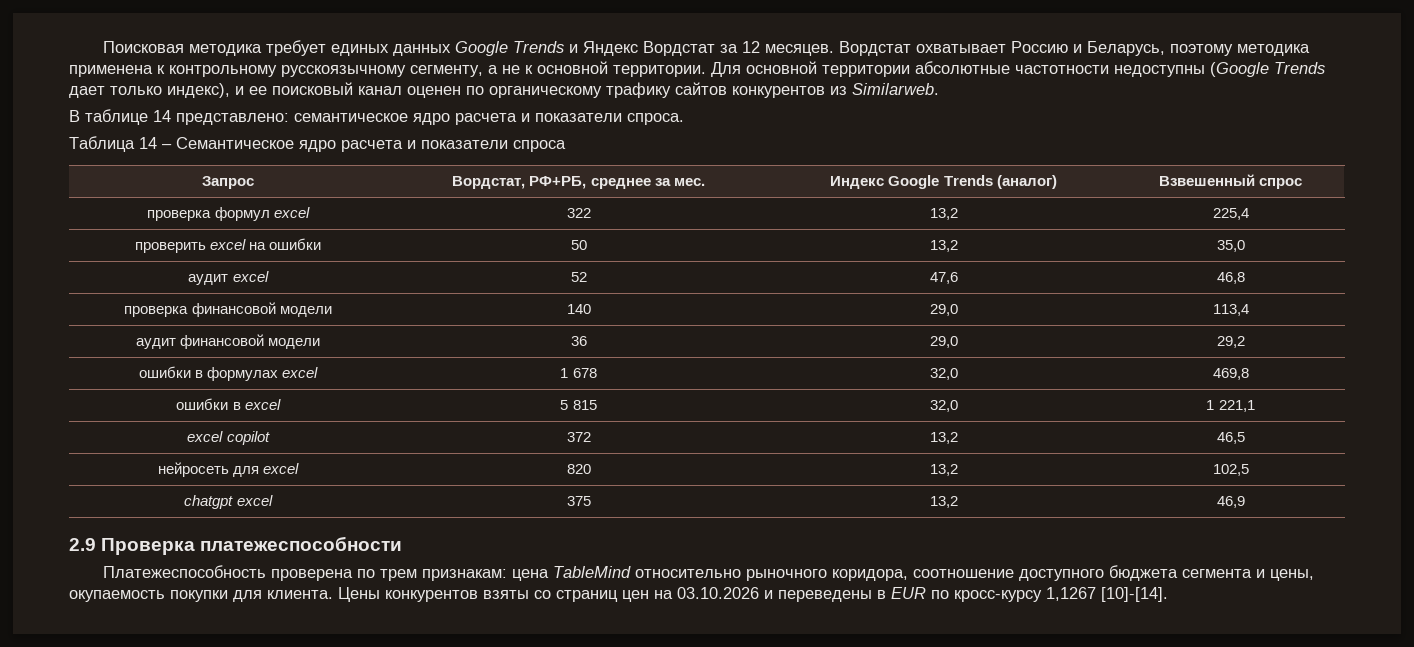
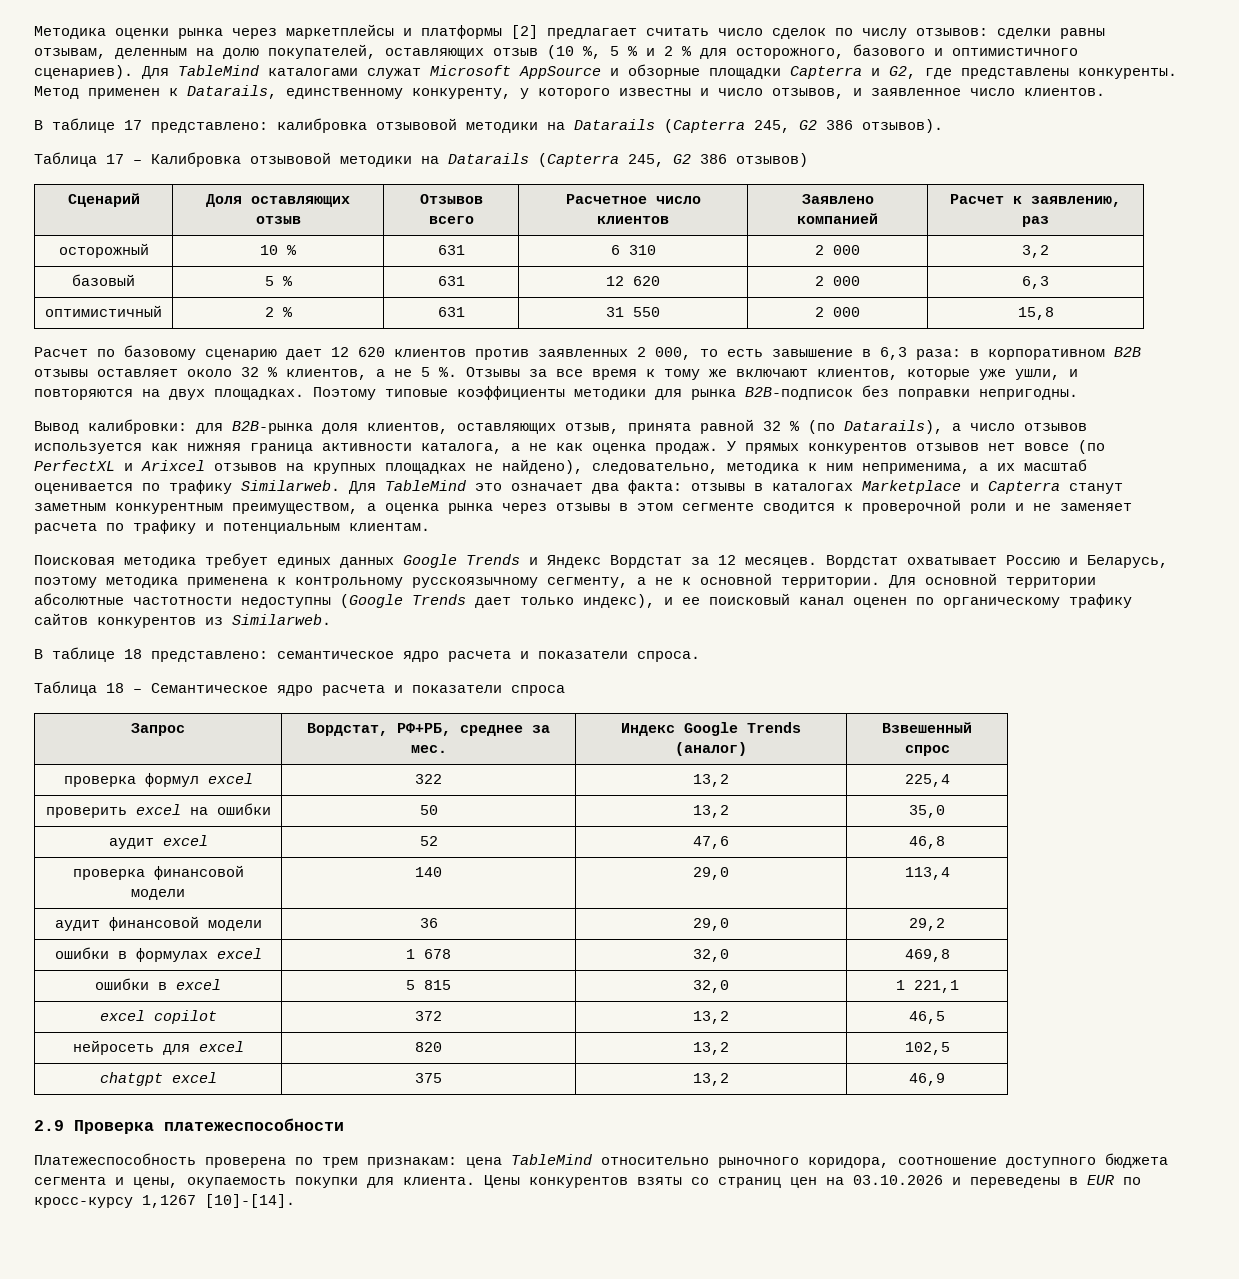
(103, 47) none -> [34,24,1105,39] [34,44,1078,59] [34,64,1177,79] [34,85,1105,99] [34,118,943,133] [34,152,808,167] [67,193,140,207] [206,194,350,207] [255,216,301,224] [419,194,483,204] [428,216,474,224] [565,194,701,204] [597,216,669,224] [801,194,874,204] [797,213,878,224] [950,194,1121,207] [1022,216,1049,227] [58,243,149,258] [260,245,297,255] [437,245,465,255] [610,245,656,255] [815,245,860,255] [1022,245,1049,258] [72,274,135,286] [264,276,293,286] [437,276,465,286] [606,276,660,286] [815,276,860,286] [1022,276,1049,289] [45,305,162,317] [264,307,293,317] [437,307,465,317] [606,307,660,317] [815,307,860,317] [1017,307,1054,320] [34,345,1141,360] [34,367,1078,380] [34,385,1078,400] [34,419,1087,434] [34,440,1105,454] [34,459,1087,474] [34,480,1123,494] [34,499,1132,514] [34,520,430,534] Методика оценки рынка через маркетплейсы и платформы [2] предлагает считать число сделок по числу отзывов: сделки равны отзывам, деленным на долю покупателей, оставляющих отзыв (10 %, 5 % и 2 % для осторожного, базового и оптимистичного сценариев). Для TableMind каталогами служат Microsoft AppSource и обзорные площадки Capterra и G2, где представлены конкуренты. Метод применен к Datarails, единственному конкуренту, у которого известны и число отзывов, и заявленное число клиентов. // В таблице 17 представлено: калибровка отзывовой методики на Datarails (Capterra 245, G2 386 отзывов). // Таблица 17 – Калибровка отзывовой методики на Datarails (Capterra 245, G2 386 отзывов) // Сценарий | Доля оставляющих отзыв | Отзывов всего | Расчетное число клиентов | Заявлено компанией | Расчет к заявлению, раз // осторожный | 10 % | 631 | 6 310 | 2 000 | 3,2 // базовый | 5 % | 631 | 12 620 | 2 000 | 6,3 // оптимистичный | 2 % | 631 | 31 550 | 2 000 | 15,8 // Расчет по базовому сценарию дает 12 620 клиентов против заявленных 2 000, то есть завышение в 6,3 раза: в корпоративном B2B отзывы оставляет около 32 % клиентов, а не 5 %. Отзывы за все время к тому же включают клиентов, которые уже ушли, и повторяются на двух площадках. Поэтому типовые коэффициенты методики для рынка B2B-подписок без поправки непригодны. // Вывод калибровки: для B2B-рынка доля клиентов, оставляющих отзыв, принята равной 32 % (по Datarails), а число отзывов используется как нижняя граница активности каталога, а не как оценка продаж. У прямых конкурентов отзывов нет вовсе (по PerfectXL и Arixcel отзывов на крупных площадках не найдено), следовательно, методика к ним неприменима, а их масштаб оценивается по трафику Similarweb. Для TableMind это означает два факта: отзывы в каталогах Marketplace и Capterra станут заметным конкурентным преимуществом, а оценка рынка через отзывы в этом сегменте сводится к проверочной роли и не заменяет расчета по трафику и потенциальным клиентам. //
[153,110,171,122] 14 -> [124,649,142,659] 18
[139,137,157,149] 14 -> [106,683,124,693] 18

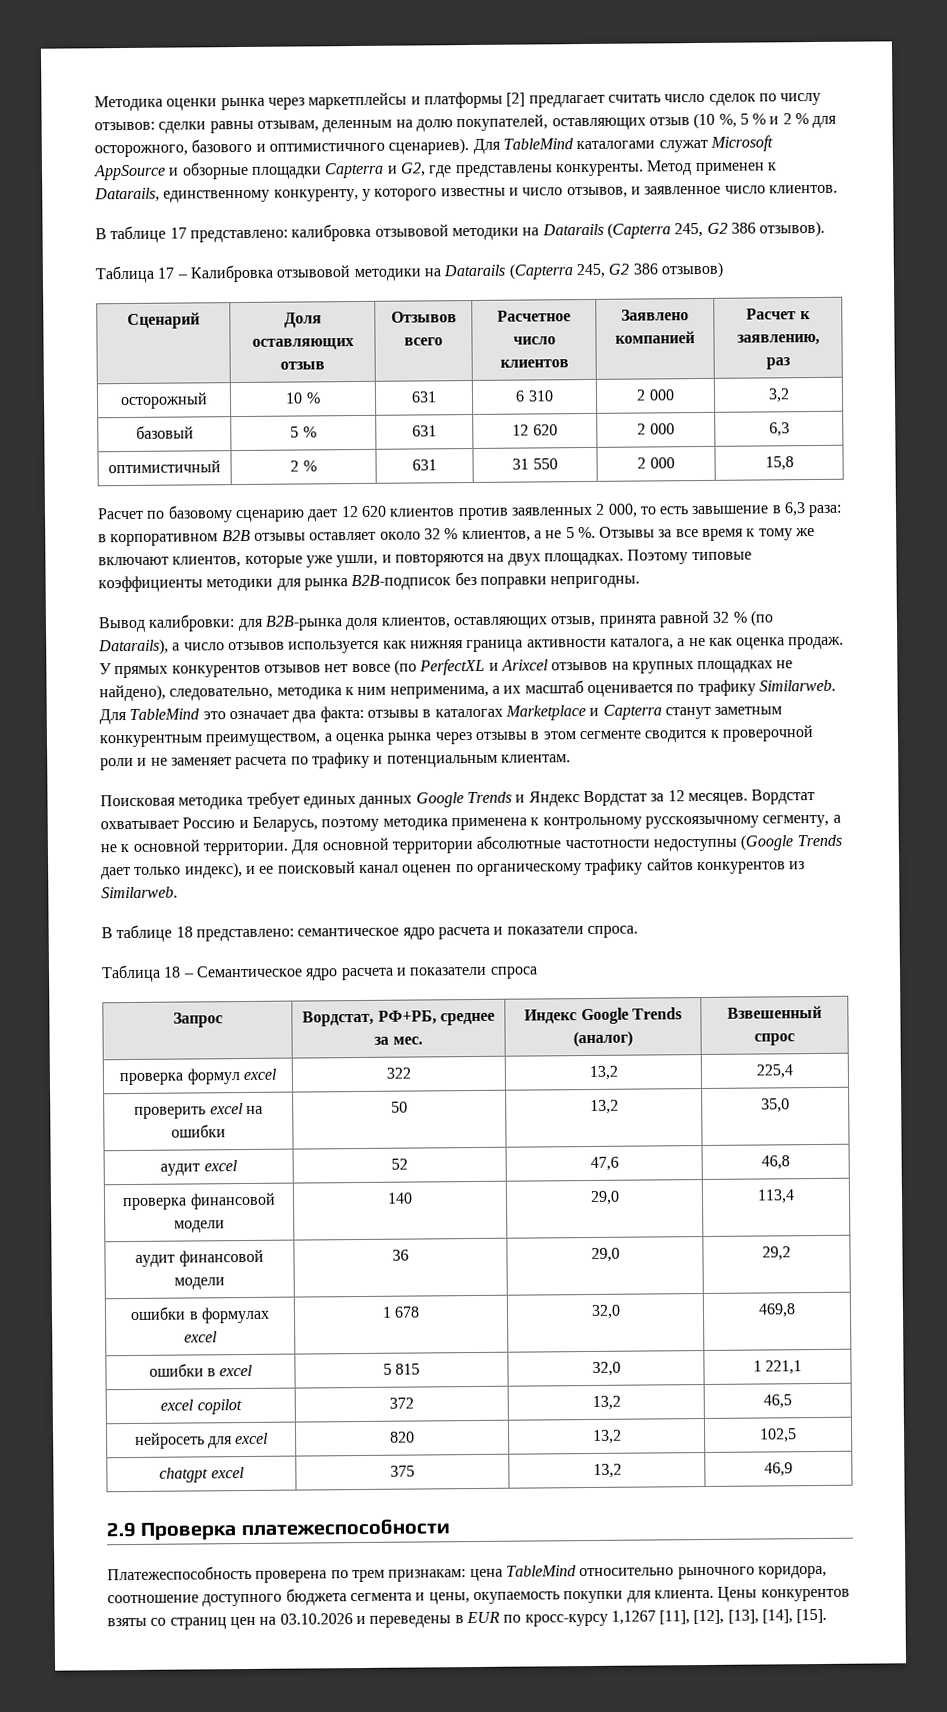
[205,1194,295,1208] [10]-[14]. -> [659,1608,828,1625] [11], [12], [13], [14], [15].

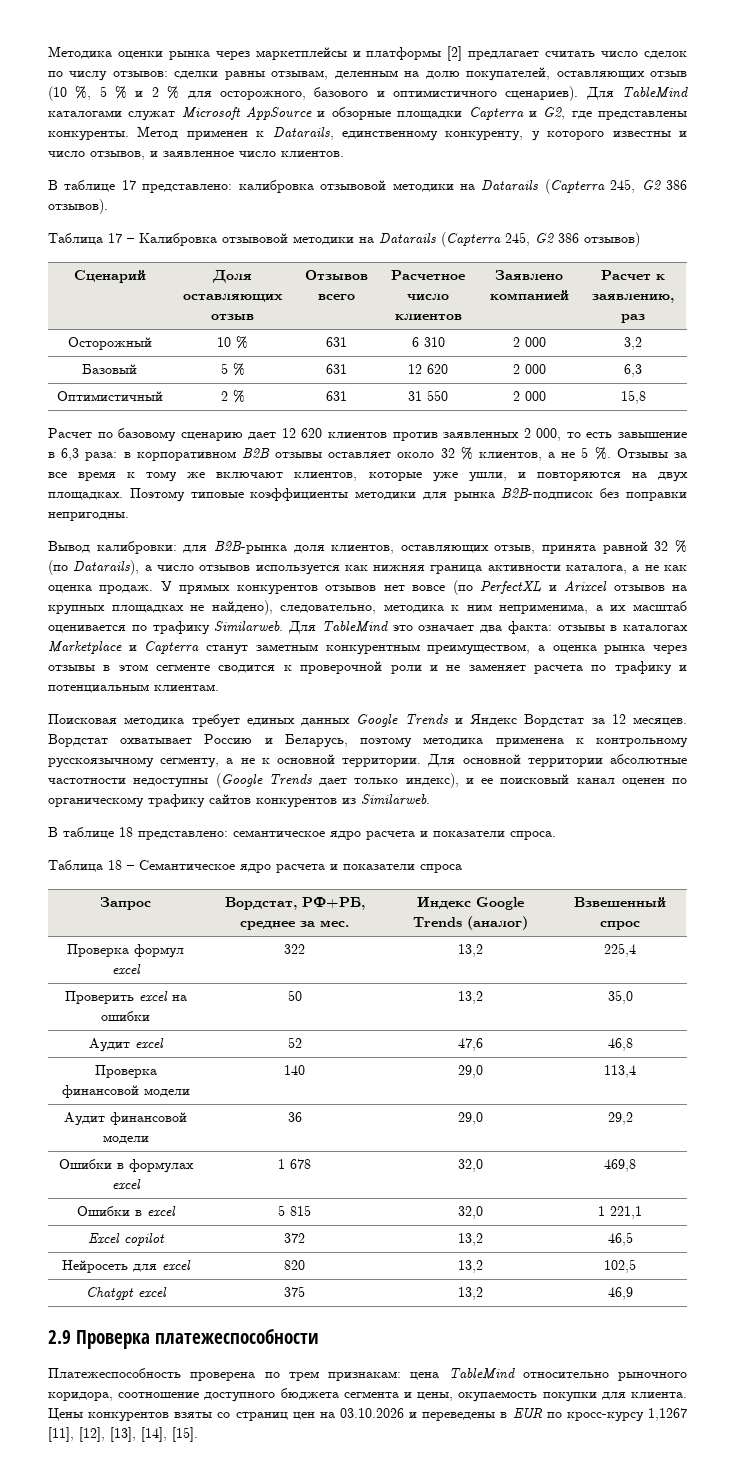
[120,392,208,410] осторожный -> [67,337,152,350] Осторожный
[135,425,194,439] базовый -> [82,364,137,374] Базовый
[108,460,221,474] оптимистичный -> [56,391,163,401] Оптимистичный
[119,1072,184,1086] проверка -> [67,944,129,957] Проверка
[134,1106,207,1119] проверить -> [64,991,134,1004] Проверить
[160,1163,201,1176] аудит -> [88,1038,130,1052] Аудит
[122,1197,188,1211] проверка -> [94,1065,157,1078] Проверка
[135,1254,176,1267] аудит -> [64,1112,105,1126] Аудит
[130,1306,187,1321] ошибки -> [58,1159,112,1169] Ошибки
[148,1363,204,1377] ошибки -> [76,1206,130,1216] Ошибки
[160,1399,195,1411] excel -> [87,1233,120,1243] Excel
[134,1432,205,1449] нейросеть -> [61,1260,128,1273] Нейросеть
[159,1467,209,1483] chatgpt -> [85,1287,134,1300] Chatgpt

